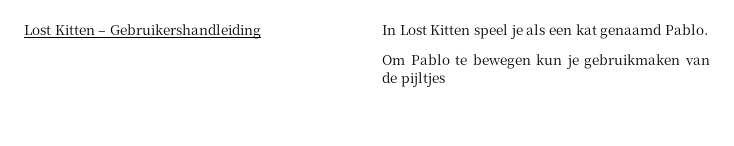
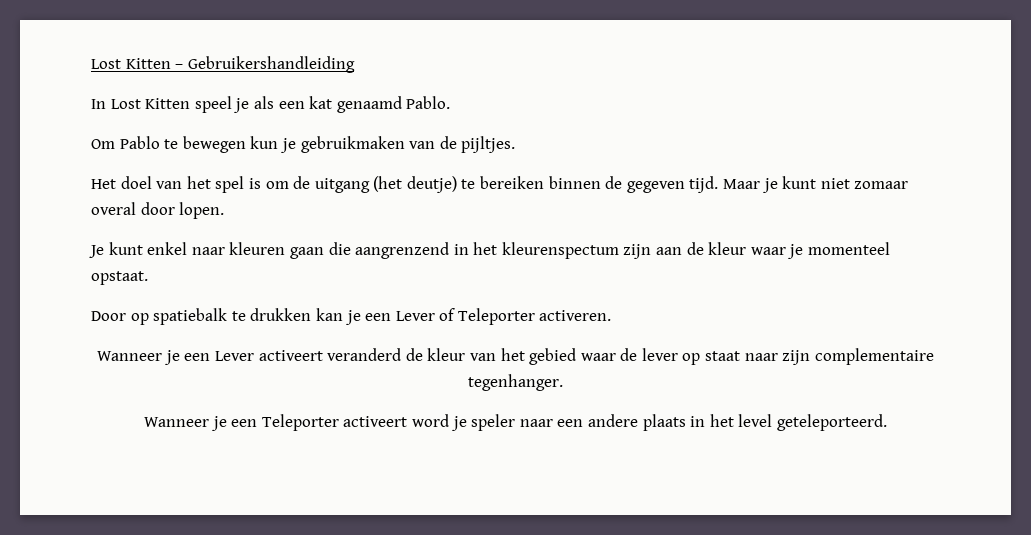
[400,72,445,87] pijltjes -> [461,136,516,153] [91,176,909,193] [91,202,225,219] [89,242,891,259] [91,271,148,285] [91,308,612,325] [97,348,934,365] [468,374,563,391] [144,414,887,431] pijltjes. // Het doel van het spel is om de uitgang (het deutje) te bereiken binnen de gegeven tijd. Maar je kunt niet zomaar overal door lopen. // Je kunt enkel naar kleuren gaan die aangrenzend in het kleurenspectum zijn aan de kleur waar je momenteel opstaat. // Door op spatiebalk te drukken kan je een Lever of Teleporter activeren. // Wanneer je een Lever activeert veranderd de kleur van het gebied waar de lever op staat naar zijn complementaire tegenhanger. // Wanneer je een Teleporter activeert word je speler naar een andere plaats in het level geteleporteerd.

